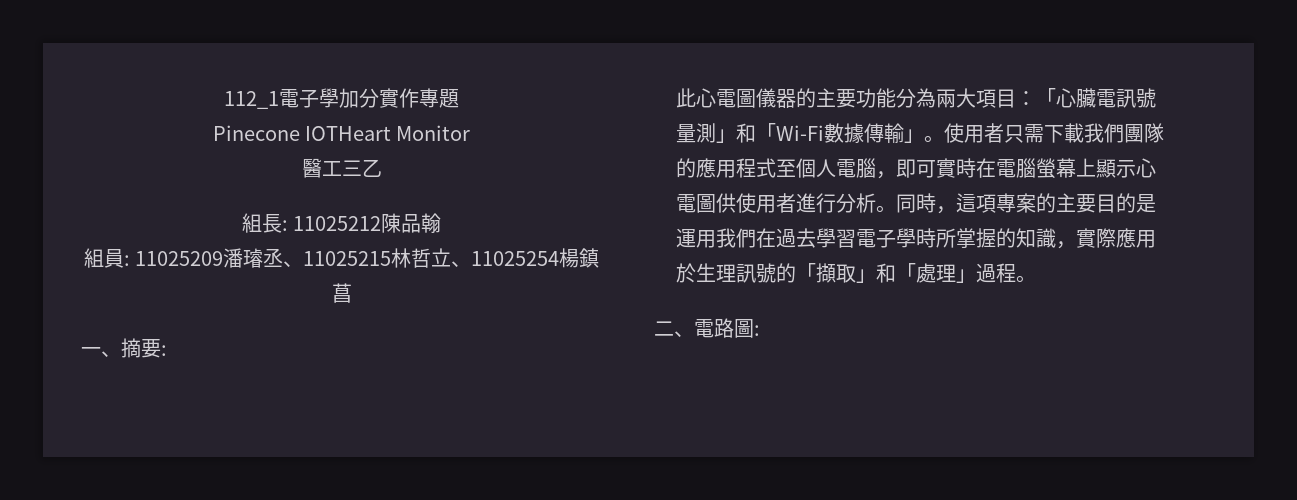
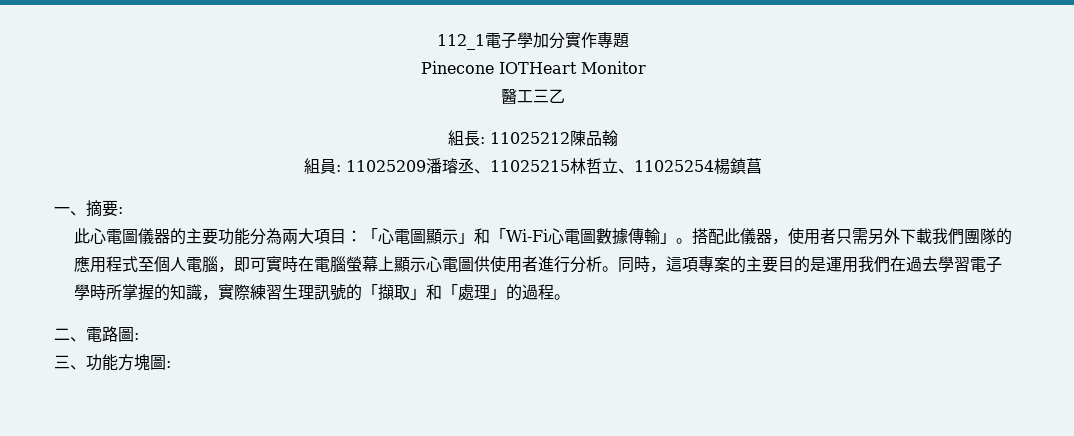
[1076,88,1157,108] [676,123,717,143] 臟電訊號量測 -> [393,229,458,244] 電圖顯示
(825, 133) none -> [547,228,596,244] 心電圖
(945, 139) none -> [691,228,788,245] 搭配此儀器，
(1045, 133) none -> [867,228,900,245] 另外
[1116,228,1157,248] [676,263,697,283] 應用於 -> [249,284,282,300] 練習
(977, 276) none -> [505,284,522,301] 的
(760, 330) none -> [54,354,171,371] // 三、功能方塊圖:

